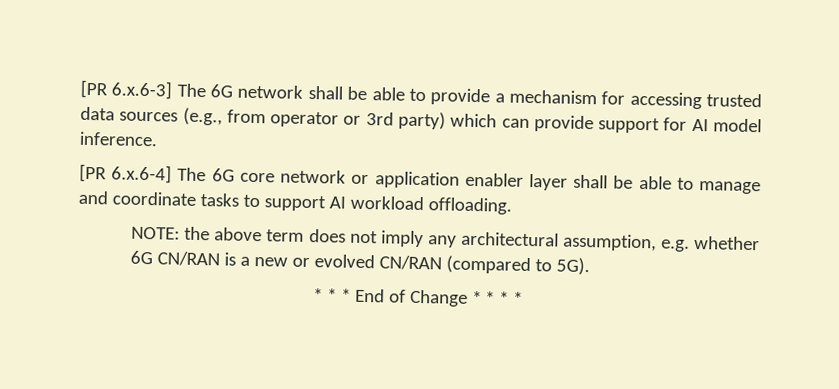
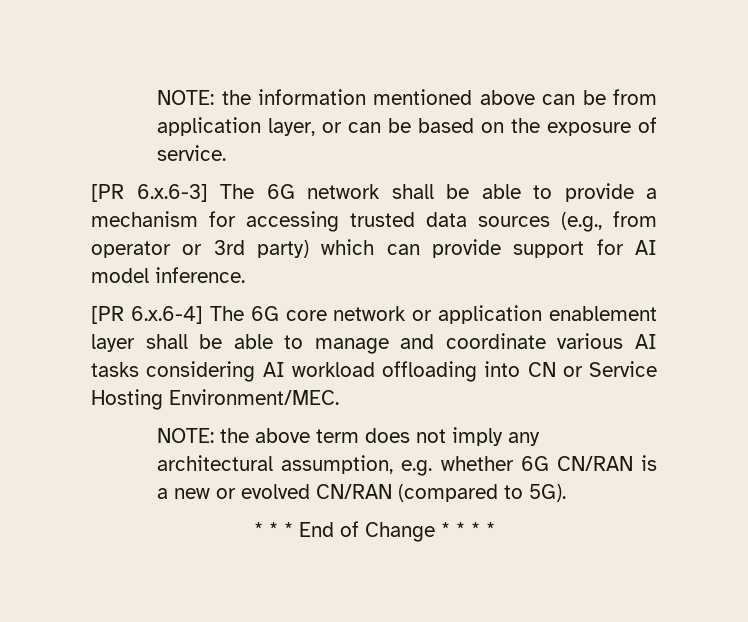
(80, 89) none -> [157,89,657,105] [157,117,657,136] [157,145,227,161] NOTE: the information mentioned above can be from application layer, or can be based on the exposure of service. //
[464,172,524,187] enabler -> [549,306,657,321] enablement
[199,193,512,215] tasks to support AI workload offloading. -> [557,333,657,349] [91,361,657,382] [91,389,339,410] various AI tasks considering AI workload offloading into CN or Service Hosting Environment/MEC.

